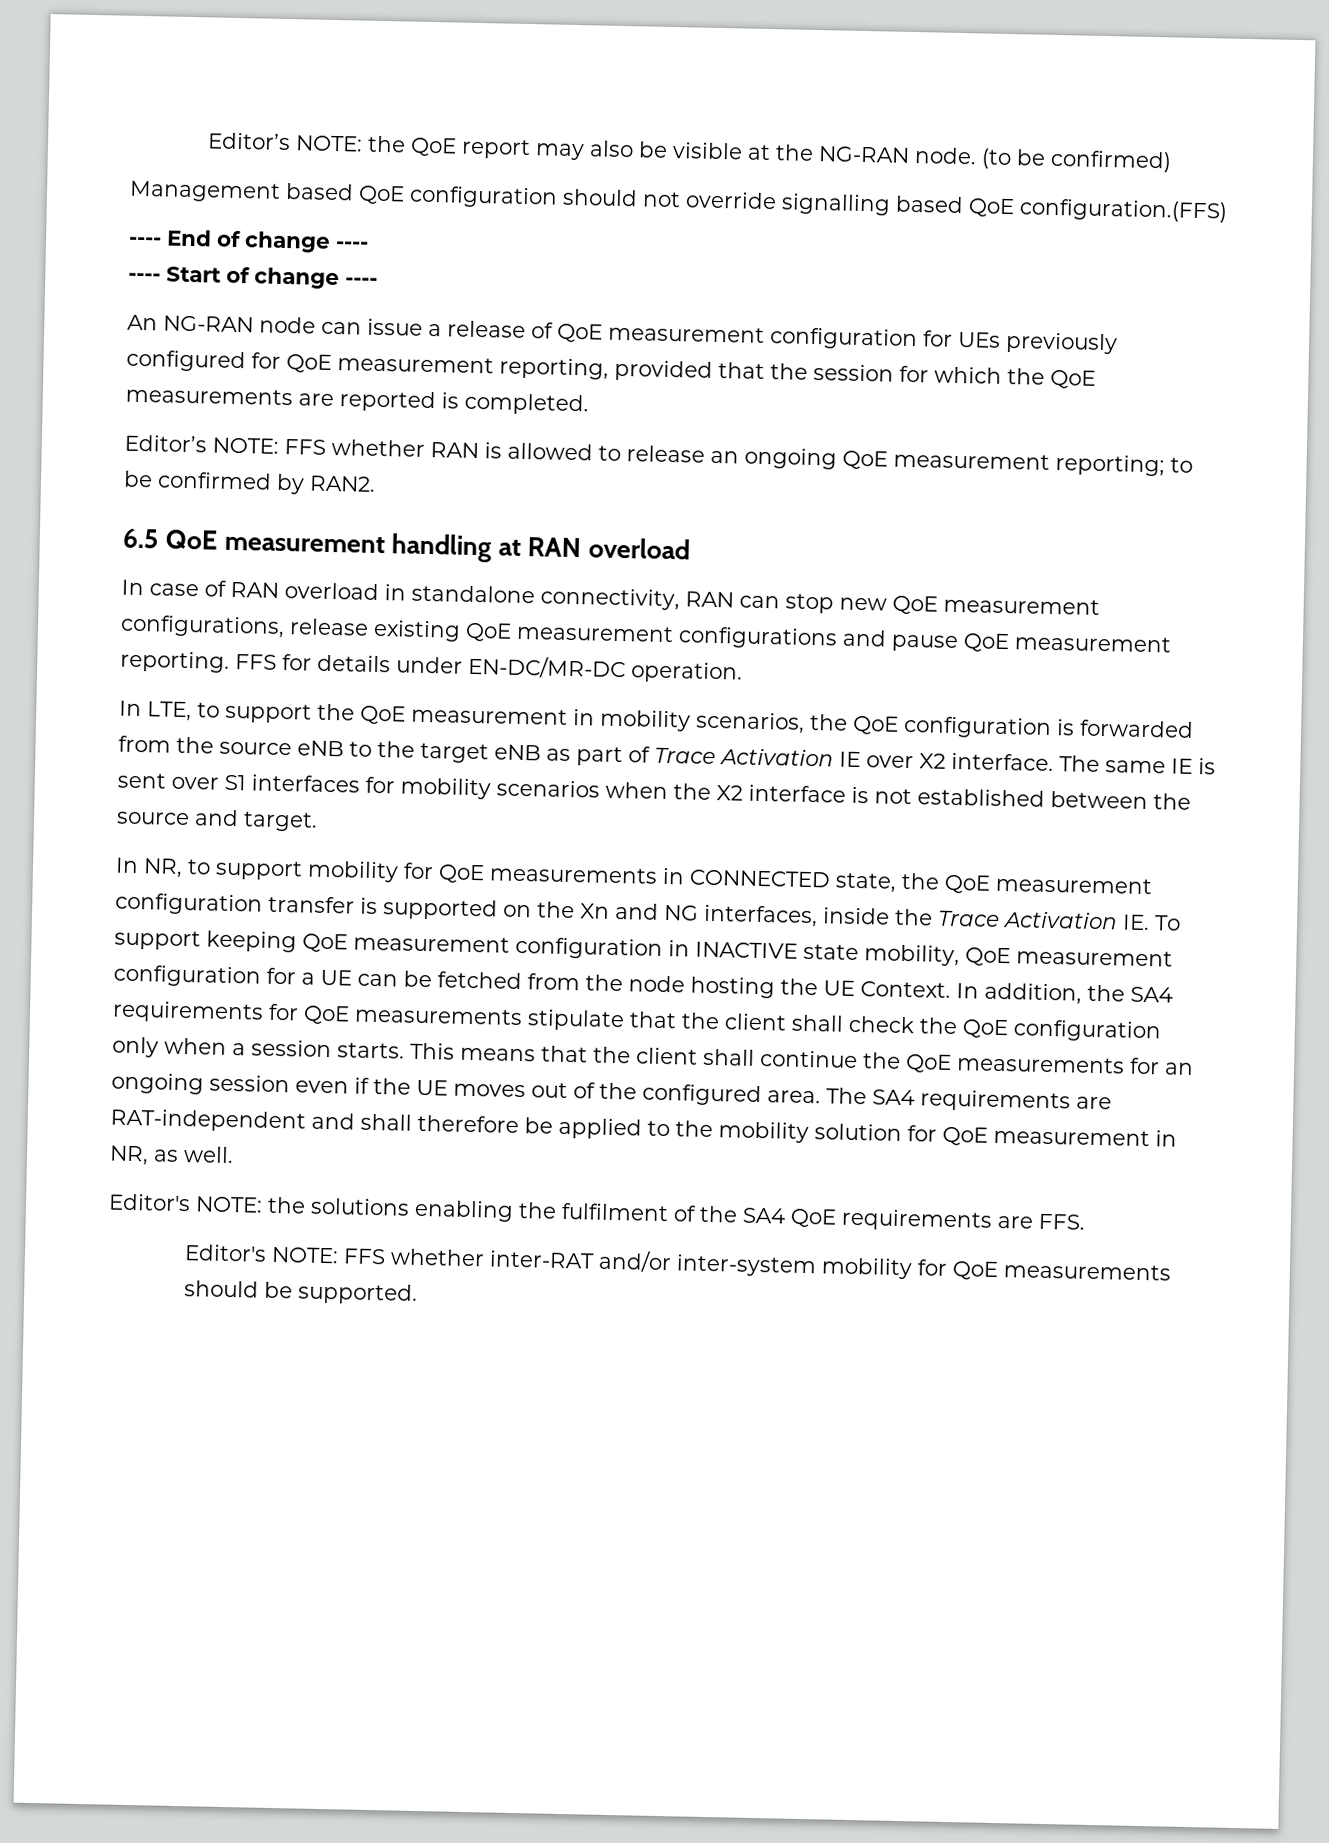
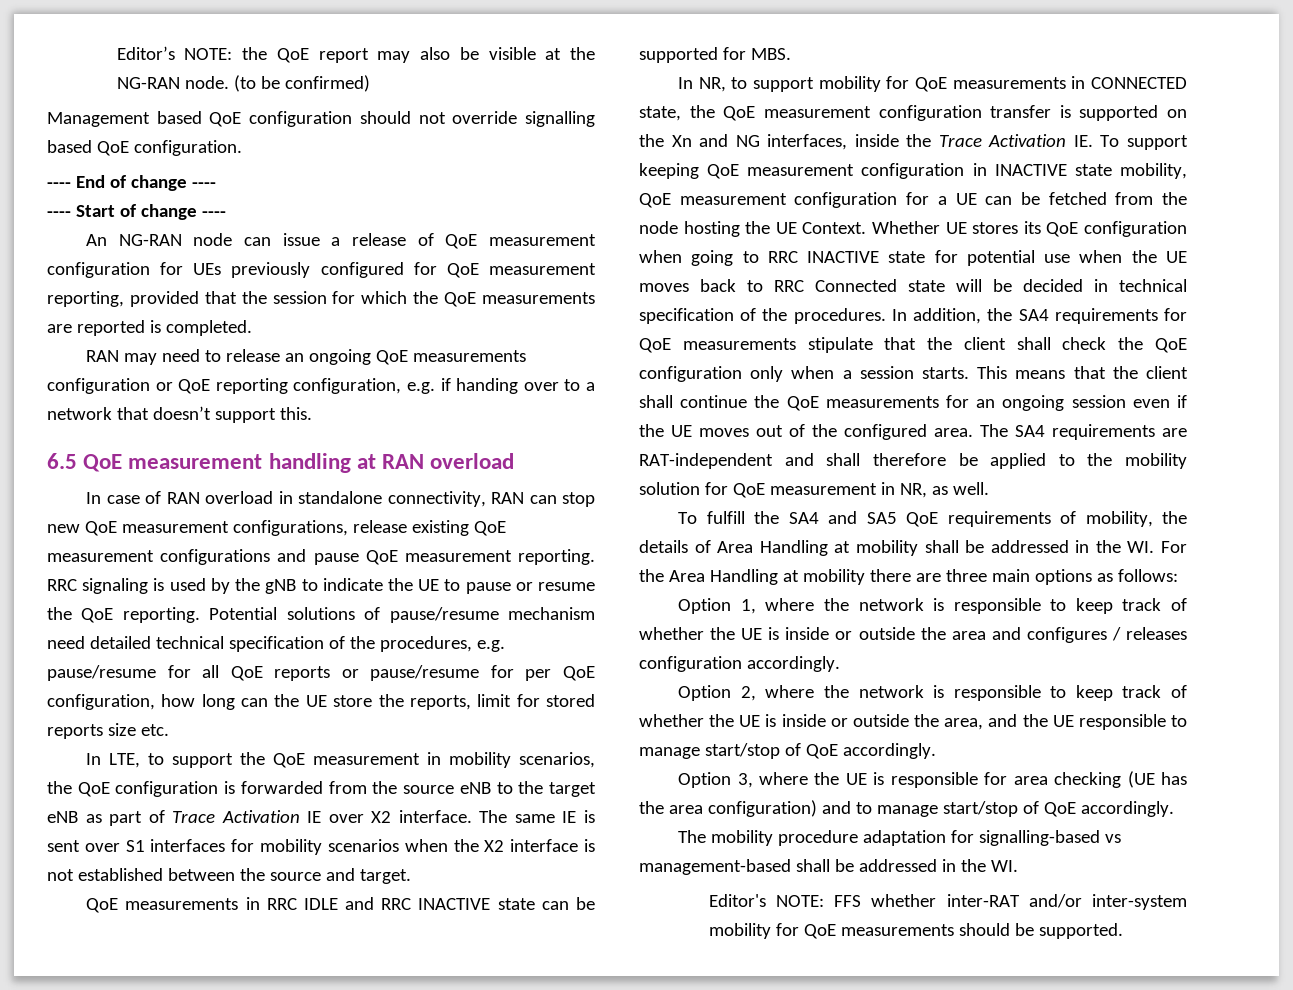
[1019,198,1228,223] configuration.(FFS) -> [133,140,242,156] configuration.
[124,434,593,461] Editor’s NOTE: FFS whether RAN is allowed -> [86,349,201,365] RAN may need
[893,451,1193,477] [123,470,376,495] measurement reporting; to be confirmed by RAN2. -> [413,350,527,362] [47,378,596,394] [47,406,312,423] measurements configuration or QoE reporting configuration, e.g. if handing over to a network that doesn’t support this.
[235,654,743,684] FFS for details under EN-DC/MR-DC operation. -> [47,578,595,594] [47,607,595,623] [47,636,505,652] [47,665,595,681] [47,694,595,710] [47,723,169,739] RRC signaling is used by the gNB to indicate the UE to pause or resume the QoE reporting. Potential solutions of pause/resume mechanism need detailed technical specification of the procedures, e.g. pause/resume for all QoE reports or pause/resume for per QoE configuration, how long can the UE store the reports, limit for stored reports size etc.
(318, 821) none -> [86,897,595,913] [639,47,791,63] // QoE measurements in RRC IDLE and RRC INACTIVE state can be supported for MBS.
(951, 989) none -> [872,221,1187,237] [639,250,1187,266] [639,279,1187,292] [639,308,886,324] Whether UE stores its QoE configuration when going to RRC INACTIVE state for potential use when the UE moves back to RRC Connected state will be decided in technical specification of the procedures.
[108,1193,1085,1232] Editor's NOTE: the solutions enabling the fulfilment of the SA4 QoE requirements are FFS. -> [678,511,1187,527] [639,540,1187,556] [639,569,1178,585] [678,598,1187,614] [639,627,1187,643] [639,656,840,672] [678,685,1187,701] [639,714,1187,730] [639,743,936,759] [678,771,1187,788] [639,800,1174,817] [678,830,1122,846] [639,859,1018,875] To fulfill the SA4 and SA5 QoE requirements of mobility, the details of Area Handling at mobility shall be addressed in the WI. For the Area Handling at mobility there are three main options as follows: // Option 1, where the network is responsible to keep track of whether the UE is inside or outside the area and configures / releases configuration accordingly. // Option 2, where the network is responsible to keep track of whether the UE is inside or outside the area, and the UE responsible to manage start/stop of QoE accordingly. // Option 3, where the UE is responsible for area checking (UE has the area configuration) and to manage start/stop of QoE accordingly. // The mobility procedure adaptation for signalling-based vs management-based shall be addressed in the WI.

